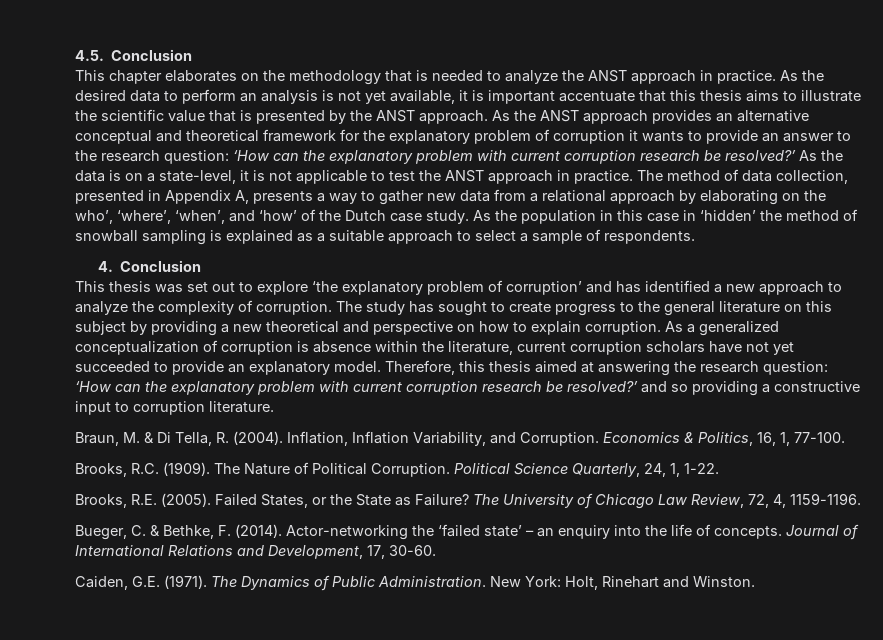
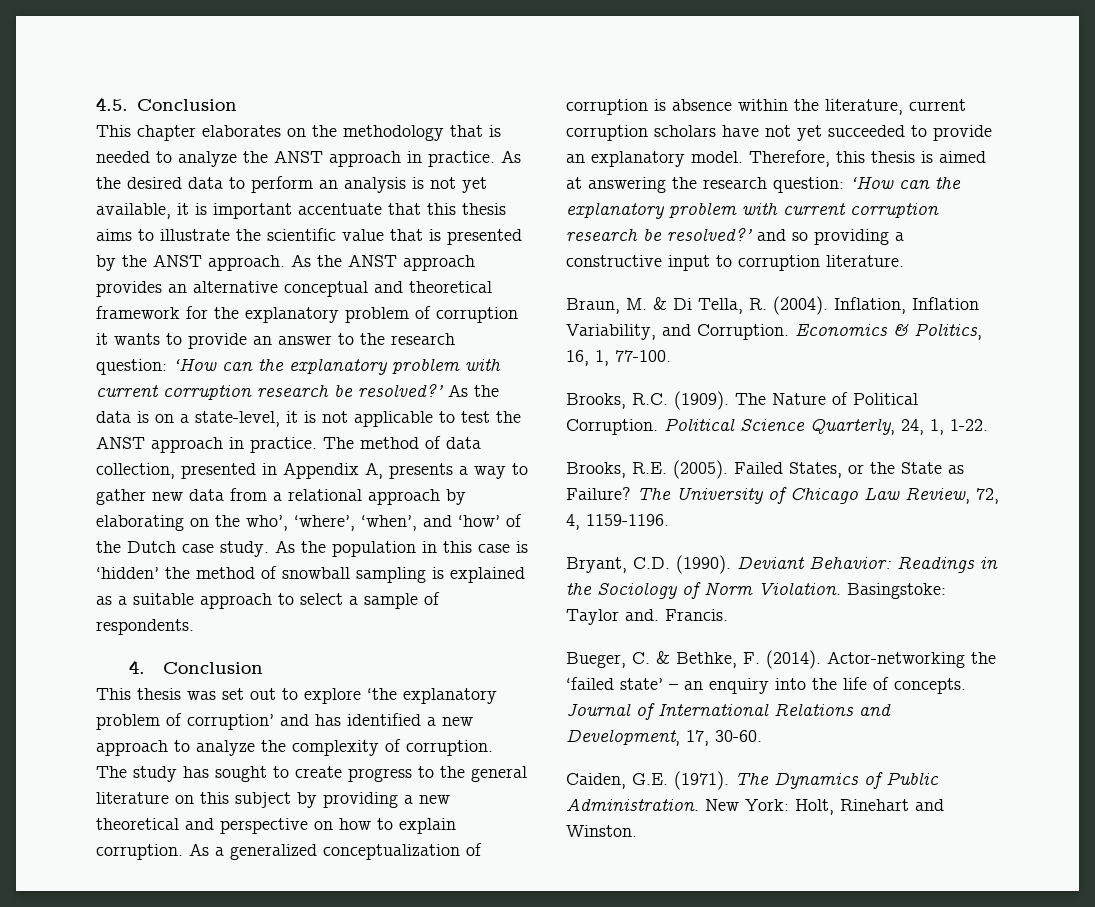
[683,210,696,221] in -> [516,541,528,553] is
(531, 366) none -> [921,151,933,163] is
(861, 499) none -> [566,555,998,574] [566,582,946,599] [566,609,728,625] // Bryant, C.D. (1990). Deviant Behavior: Readings in the Sociology of Norm Violation. Basingstoke: Taylor and. Francis.

